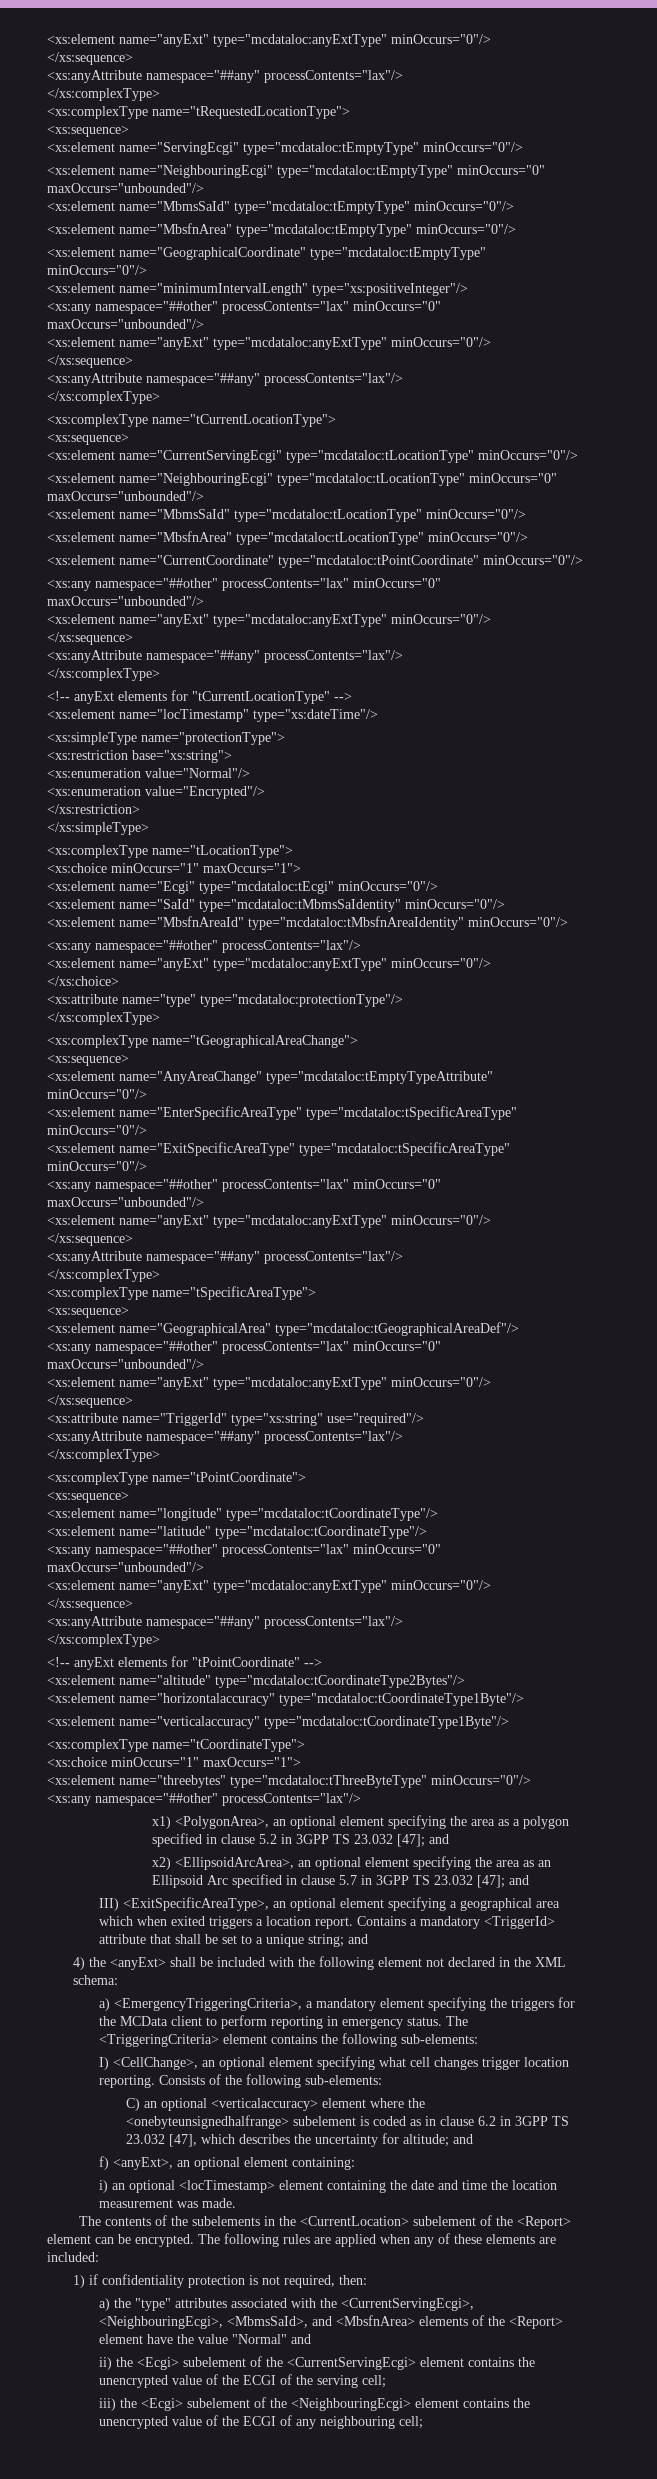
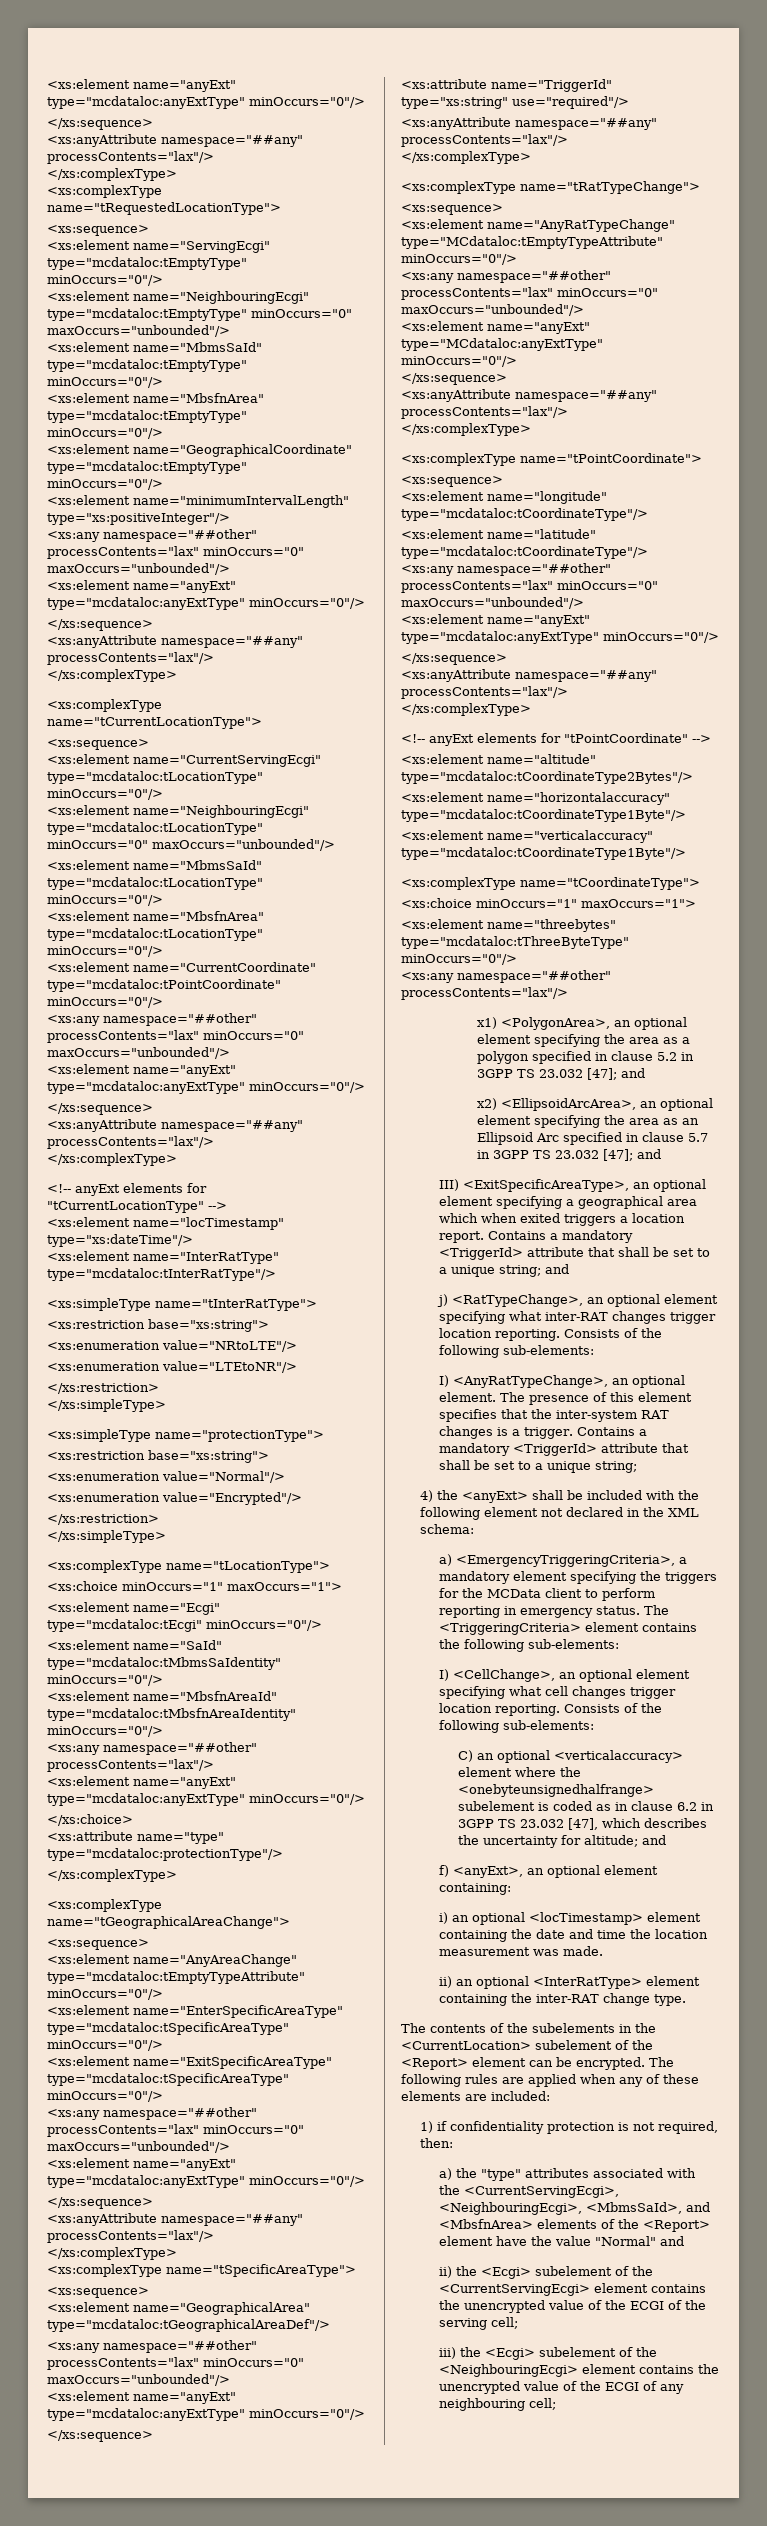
(378, 715) none -> [47,1251,279,1264] [47,1268,276,1281] [47,1298,317,1311] [47,1319,269,1332] [47,1340,297,1352] [47,1361,297,1373] [47,1383,159,1394] [47,1399,166,1412] // <xs:element name="InterRatType" type="mcdataloc:tInterRatType"/> // <xs:simpleType name="tInterRatType"> // <xs:restriction base="xs:string"> // <xs:enumeration value="NRtoLTE"/> // <xs:enumeration value="LTEtoNR"/> // </xs:restriction> // </xs:simpleType>
(160, 1455) none -> [401,181,700,194] [401,204,503,215] [401,219,675,232] [401,236,663,249] [401,254,517,265] [401,270,611,283] [401,287,658,300] [401,304,584,316] [401,321,590,334] [401,338,603,351] [401,356,517,367] [401,373,507,385] [401,389,657,402] [401,406,568,419] [401,423,531,436] // <xs:complexType name="tRatTypeChange"> // <xs:sequence> // <xs:element name="AnyRatTypeChange" type="MCdataloc:tEmptyTypeAttribute" minOccurs="0"/> // <xs:any namespace="##other" processContents="lax" minOccurs="0" maxOccurs="unbounded"/> // <xs:element name="anyExt" type="MCdataloc:anyExtType" minOccurs="0"/> // </xs:sequence> // <xs:anyAttribute namespace="##any" processContents="lax"/> // </xs:complexType>
(369, 1939) none -> [437,1294,719,1307] [439,1311,717,1324] [439,1328,663,1341] [439,1345,595,1358] [439,1375,686,1388] [439,1392,693,1405] [439,1409,670,1422] [439,1426,648,1439] [439,1443,690,1456] [439,1460,638,1473] // j) <RatTypeChange>, an optional element specifying what inter-RAT changes trigger location reporting. Consists of the following sub-elements: // I) <AnyRatTypeChange>, an optional element. The presence of this element specifies that the inter-system RAT changes is a trigger. Contains a mandatory <TriggerId> attribute that shall be set to a unique string;
(237, 2203) none -> [439,1976,701,1989] [439,1993,687,2006] // ii) an optional <InterRatType> element containing the inter-RAT change type.

